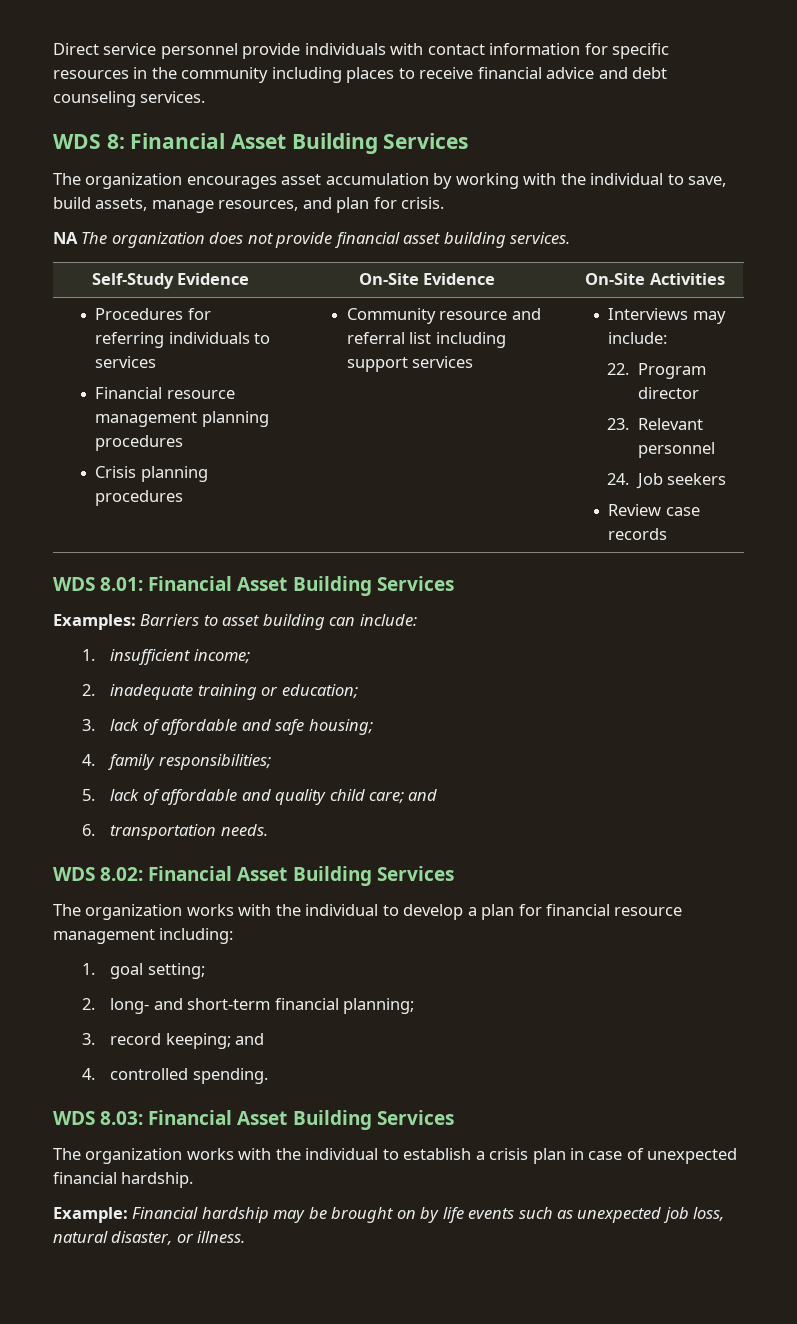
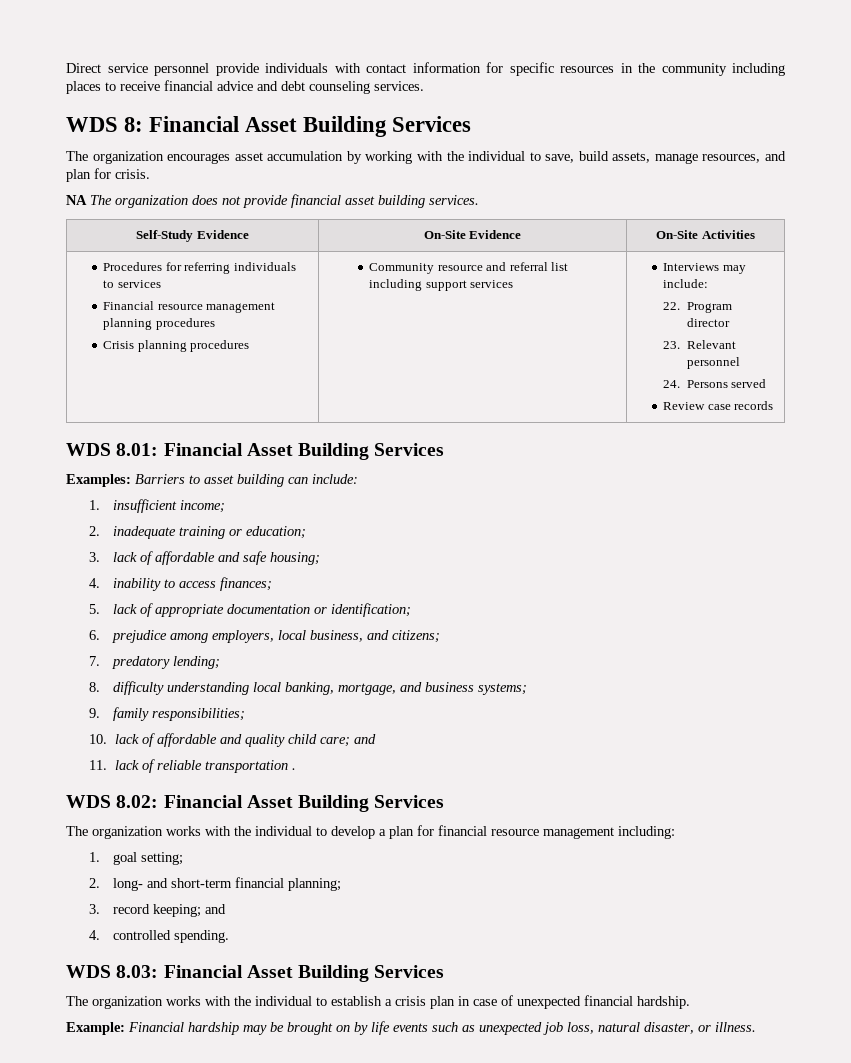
[635,473,727,489] Job seekers -> [686,379,767,388] Persons served
(95, 760) none -> [112,577,272,591] [89,603,411,617] [89,630,440,643] [89,656,220,669] [89,681,527,695] [89,708,101,718] inability to access finances; // 5. lack of appropriate documentation or identification; // 6. prejudice among employers, local business, and citizens; // 7. predatory lending; // 8. difficulty understanding local banking, mortgage, and business systems; // 9.
[81,789,95,801] 5. -> [89,734,108,744] 10.
[81,824,268,840] 6. transportation needs. -> [89,759,296,773] 11. lack of reliable transportation .

